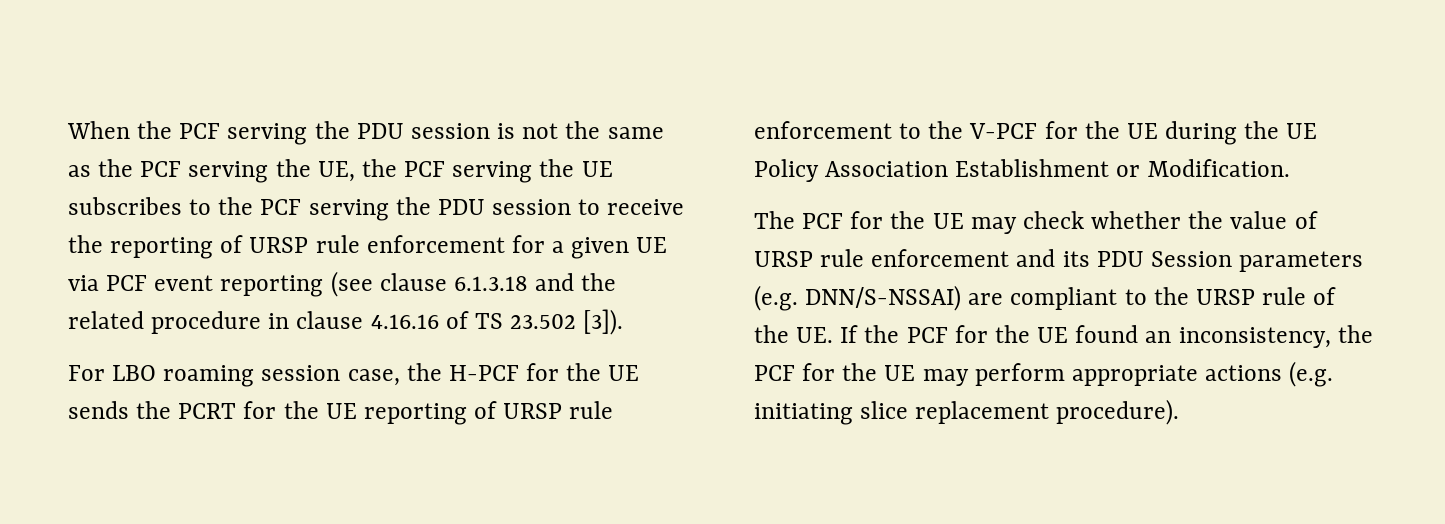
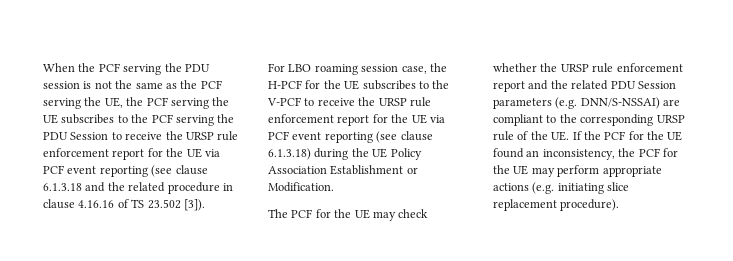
[492,199,685,215] [68,235,630,259] session to receive the reporting of URSP rule enforcement for a given -> [70,131,239,141] [43,148,184,160] Session to receive the URSP rule enforcement report for the
[68,401,614,425] [754,121,1158,139] sends the PCRT for the UE reporting of URSP rule enforcement to the V-PCF for the UE -> [362,80,450,90] [267,97,431,107] [268,114,445,126] [268,131,433,143] [268,148,311,160] subscribes to the V-PCF to receive the URSP rule enforcement report for the UE via PCF event reporting (see clause 6.1.3.18)
[1230,211,1318,229] [754,249,1090,267] value of URSP rule enforcement and its -> [560,63,683,73] [493,80,609,92] URSP rule enforcement report and the related
(1189, 296) none -> [580,114,654,126] corresponding

